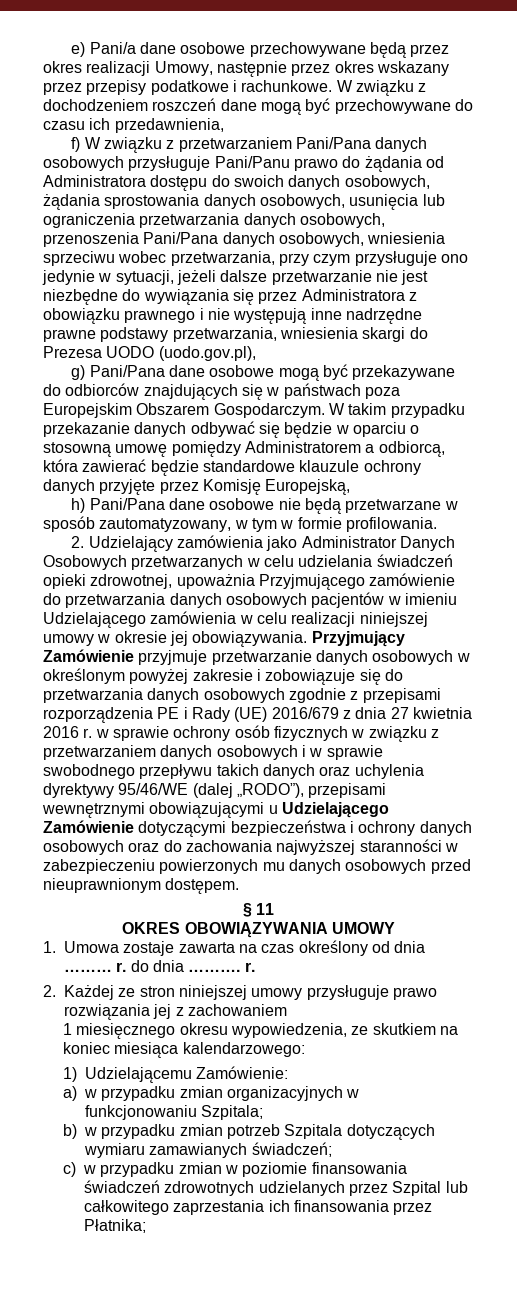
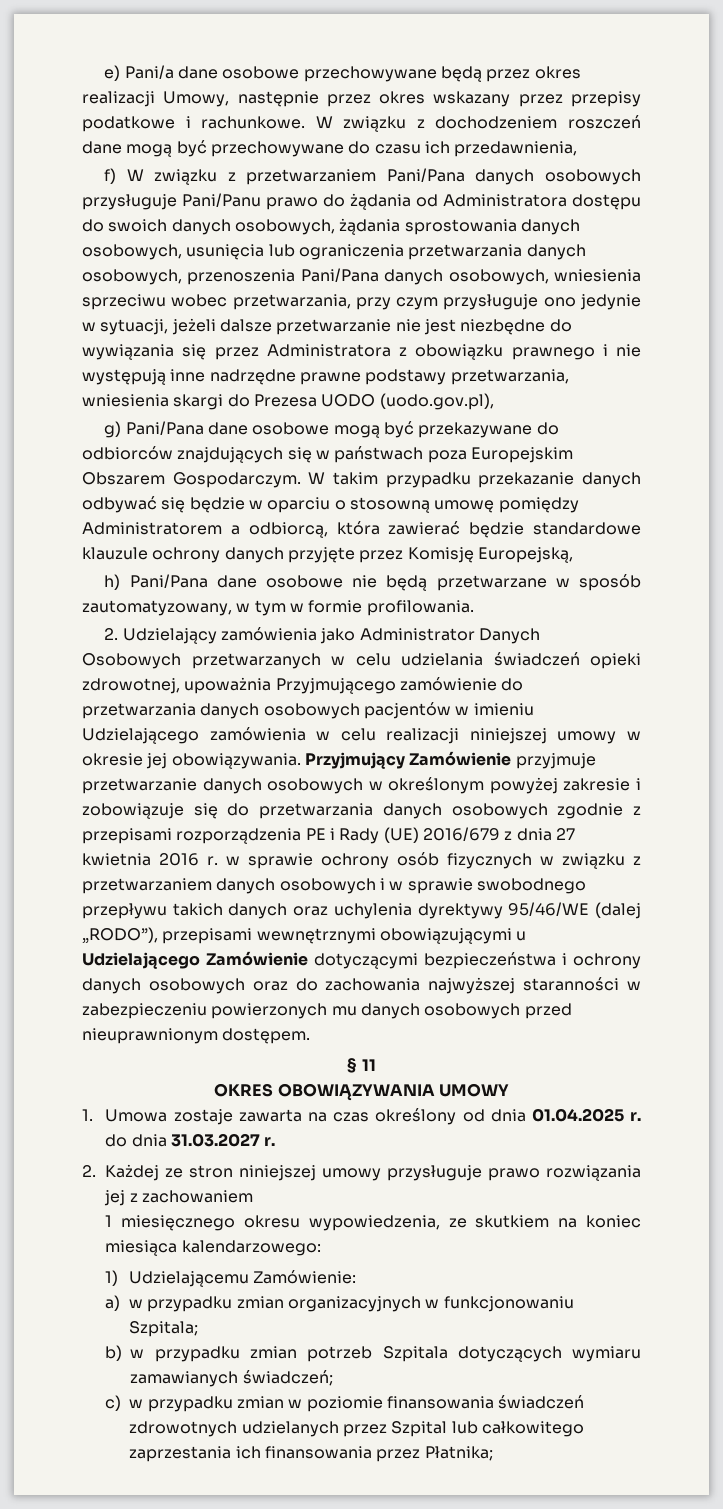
[64,969,112,972] ……… -> [531,1108,624,1122] 01.04.2025
[188,969,241,972] ………. -> [171,1133,261,1147] 31.03.2027

